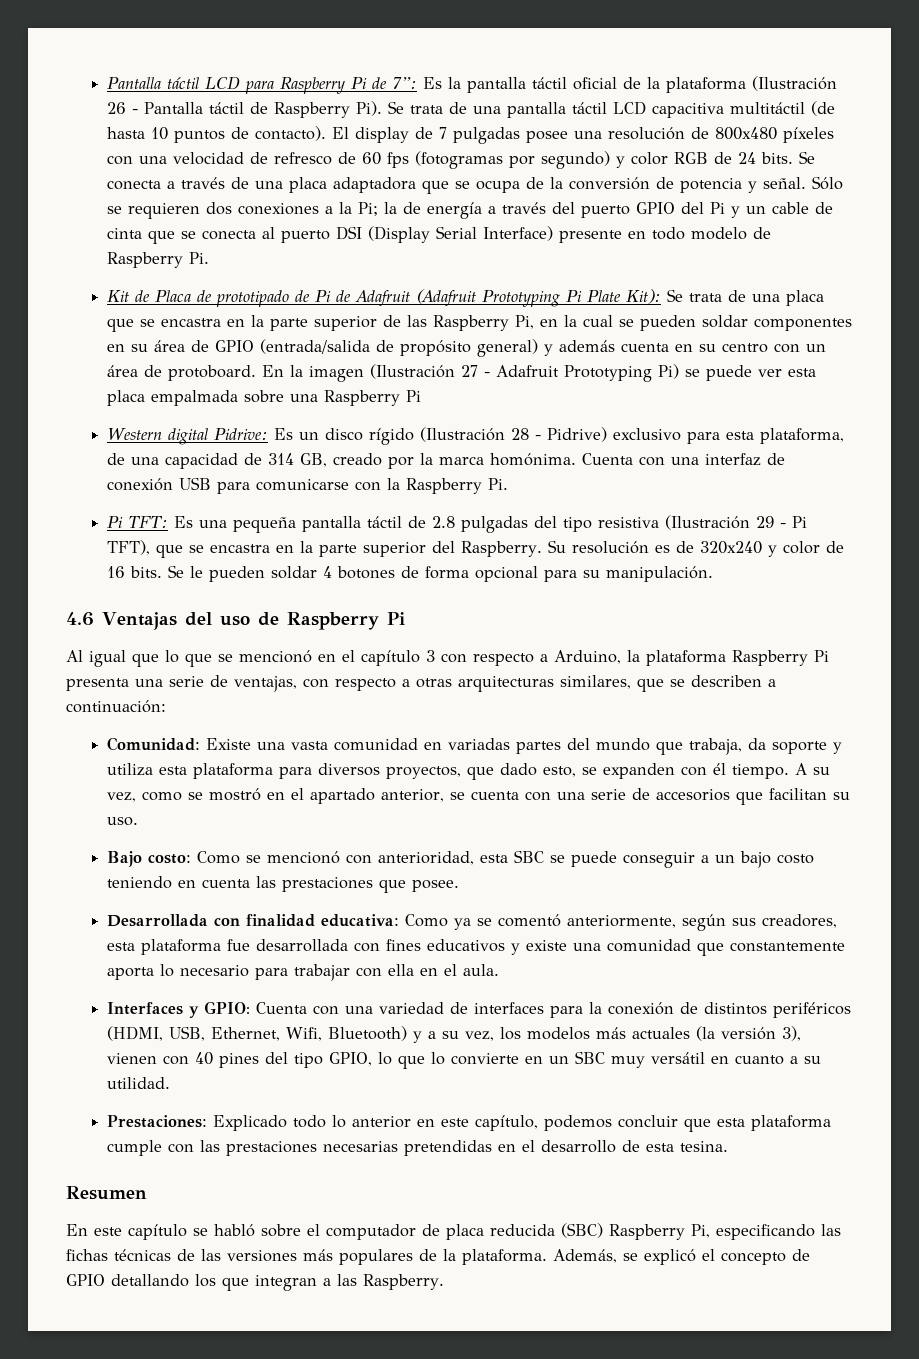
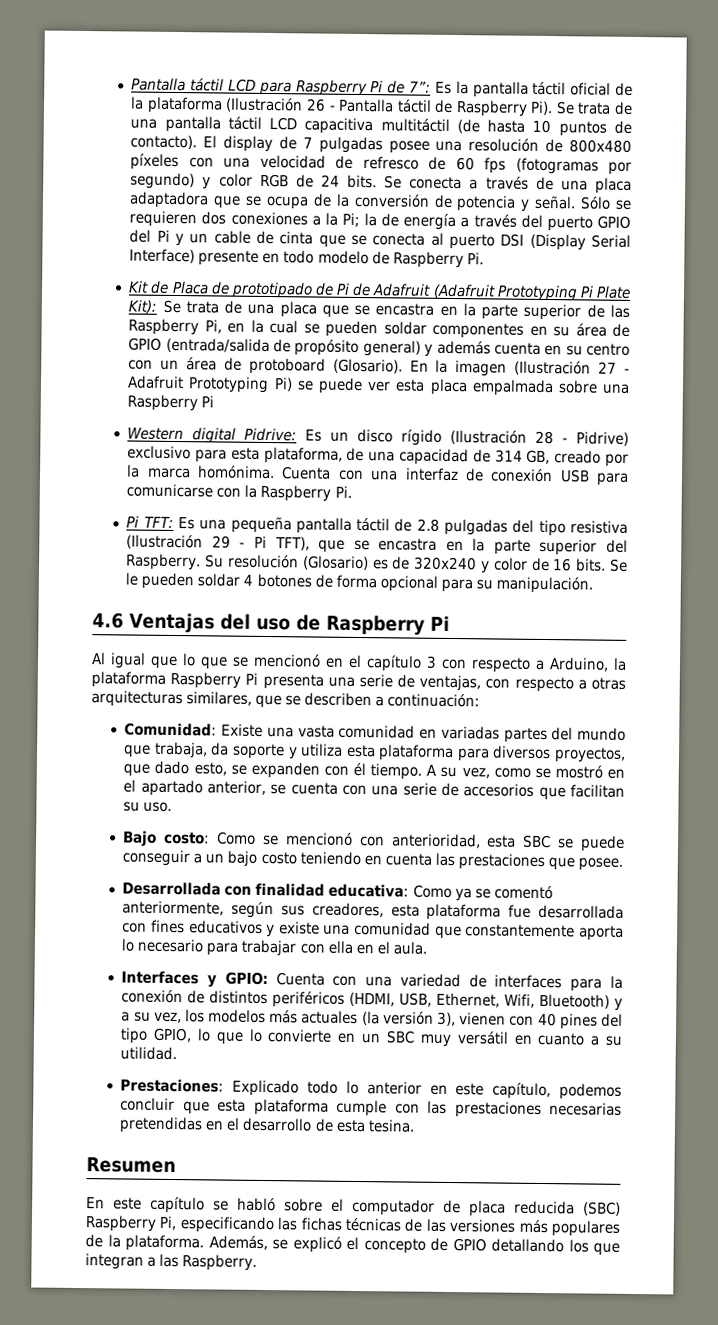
[168,365,257,381] protoboard. -> [248,357,403,375] protoboard (Glosario).
(650, 547) none -> [302,555,369,571] (Glosario)

